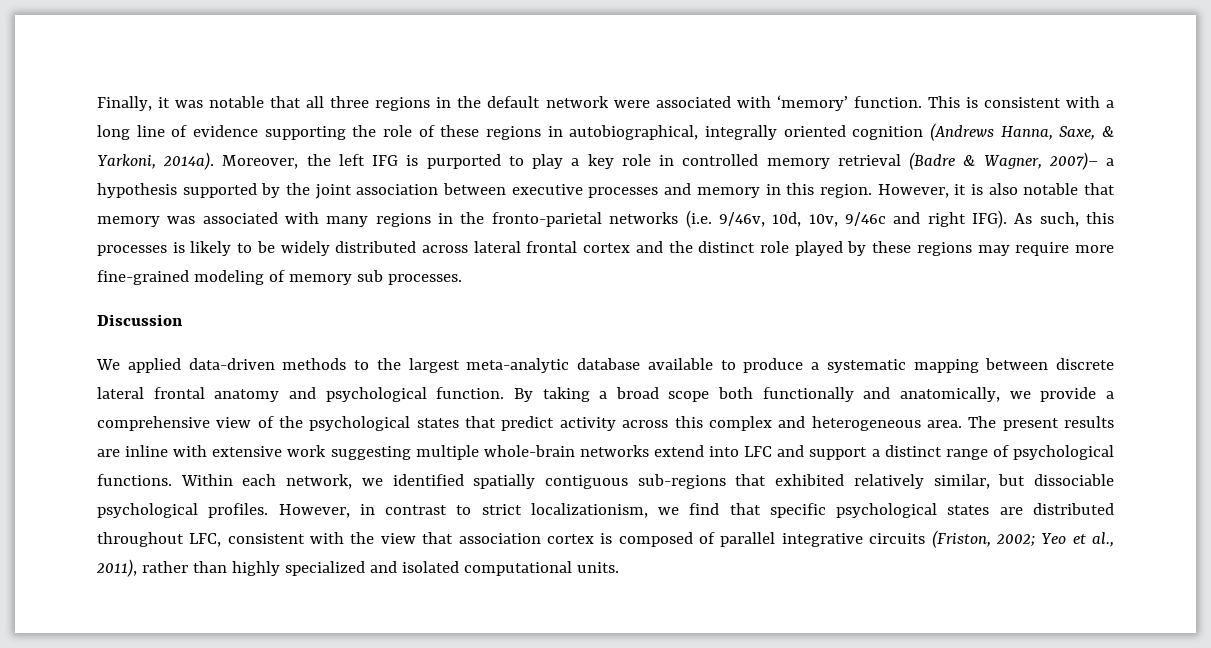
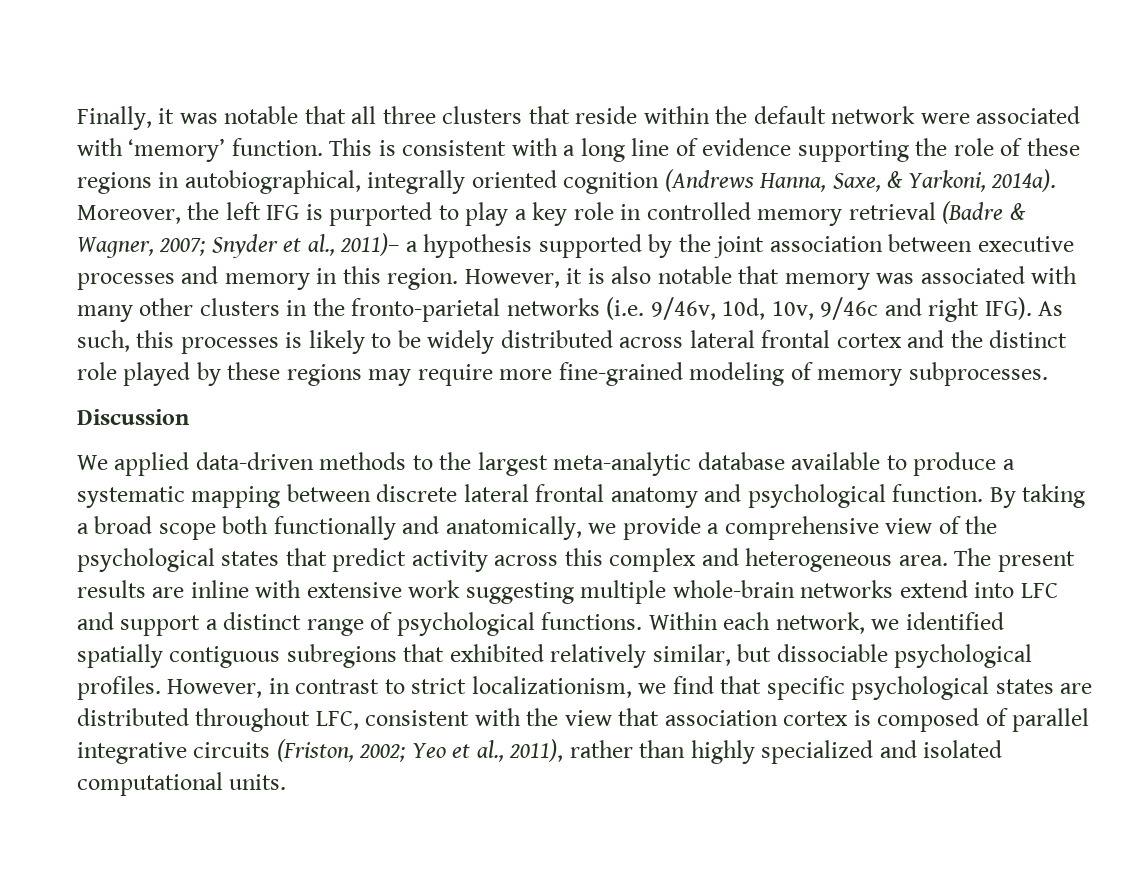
[375,97,452,111] regions in -> [442,106,710,124] clusters that reside within
[1048,152,1098,170] 2007)– -> [159,233,400,258] 2007; Snyder et al., 2011)–
[375,213,431,227] regions -> [139,298,280,316] other clusters
[356,270,462,285] sub processes. -> [908,362,1048,386] subprocesses.
[637,474,726,489] sub-regions -> [286,644,397,668] subregions

